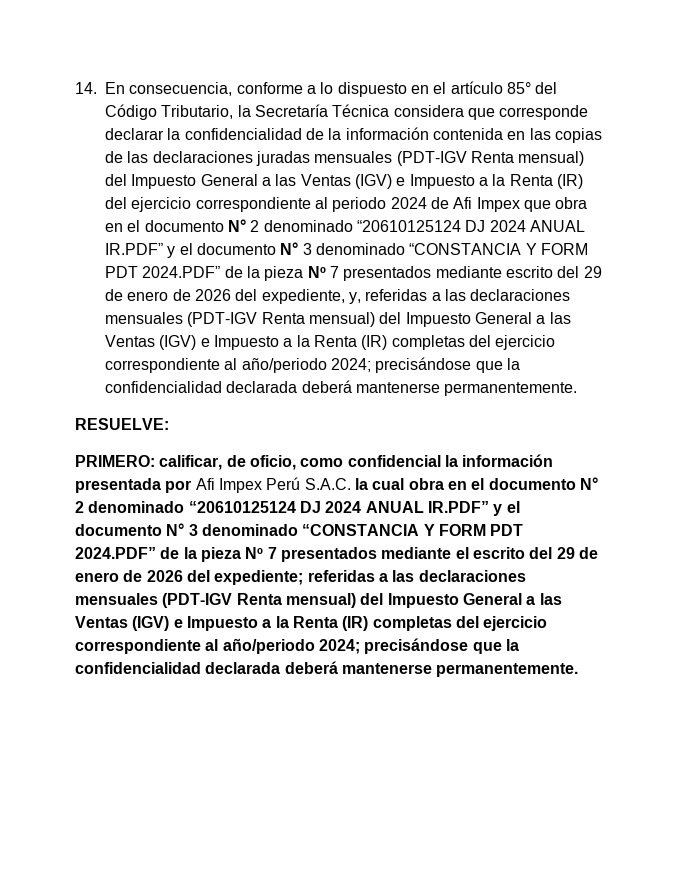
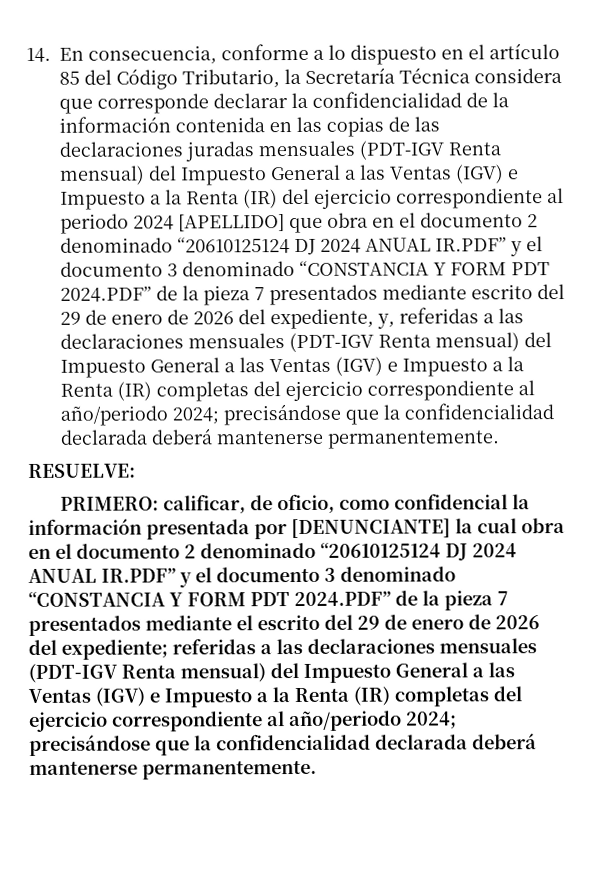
[506,82,531,94] 85° -> [59,70,80,85] 85
[430,197,520,212] de Afi Impex -> [178,214,285,232] [APELLIDO]
[227,219,246,232] N° -> (523, 220) none
[280,242,299,255] N° -> (163, 269) none
[307,266,326,278] Nº -> (250, 295) none
[195,477,351,493] Afi Impex Perú S.A.C. -> [291,518,451,539] [DENUNCIANTE]
[579,477,598,490] N° -> (180, 551) none
[166,523,185,536] N° -> (320, 574) none
[245,547,264,559] Nº -> (493, 600) none

